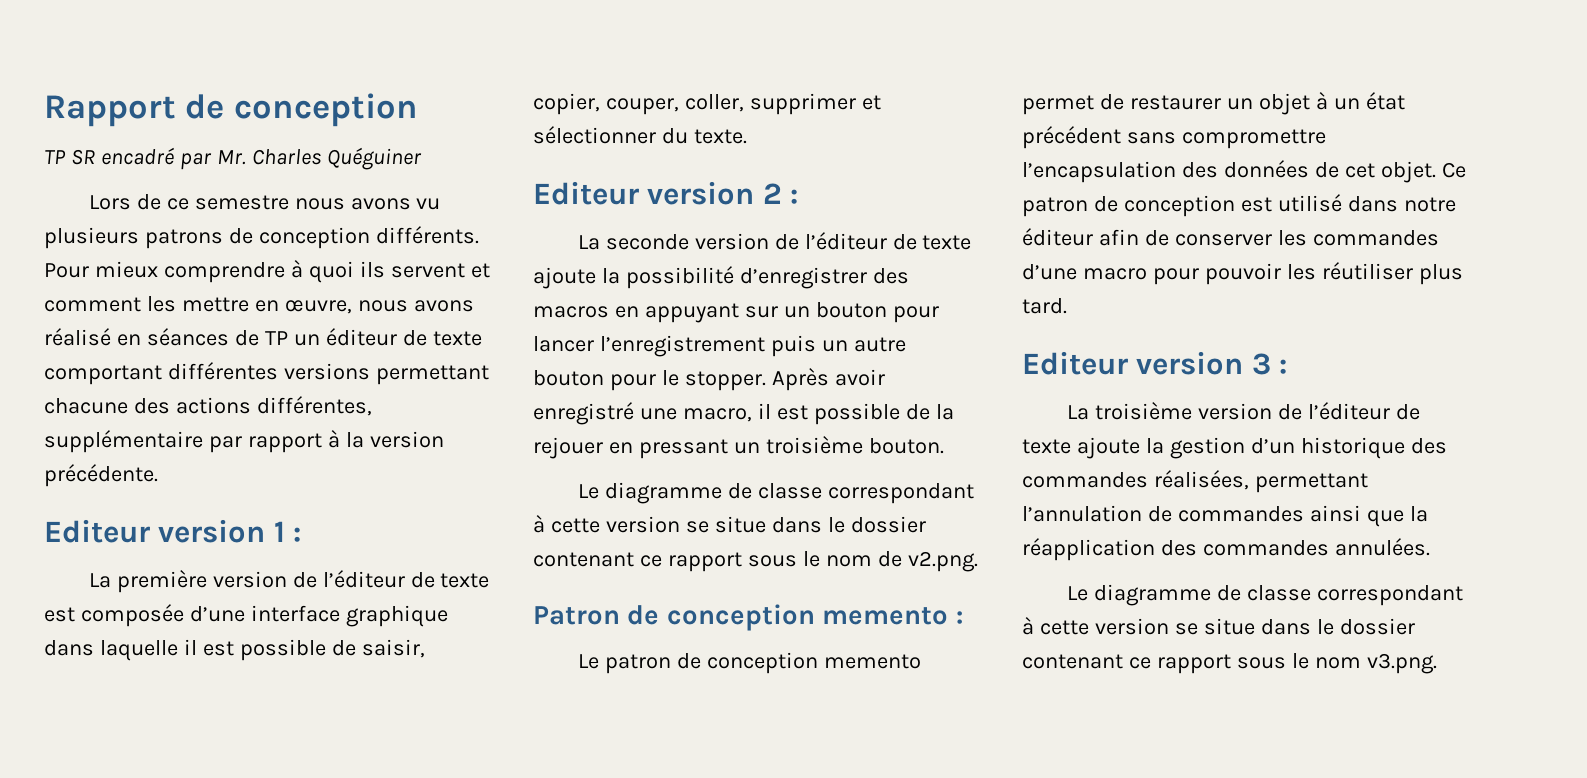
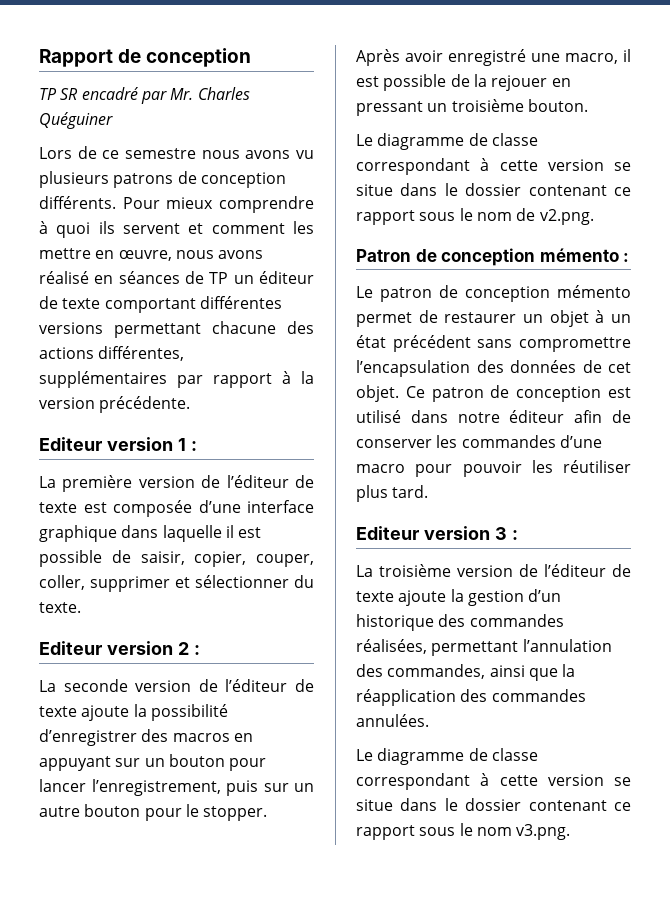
[44,430,203,453] supplémentaire -> [39,371,167,388] supplémentaires
[599,335,816,357] l’enregistrement puis -> [91,779,289,796] l’enregistrement, puis sur
[822,607,949,625] memento -> [539,248,619,262] mémento
[823,654,921,669] memento -> [557,285,631,298] mémento
[1147,506,1304,522] de commandes -> [356,664,486,679] des commandes,

